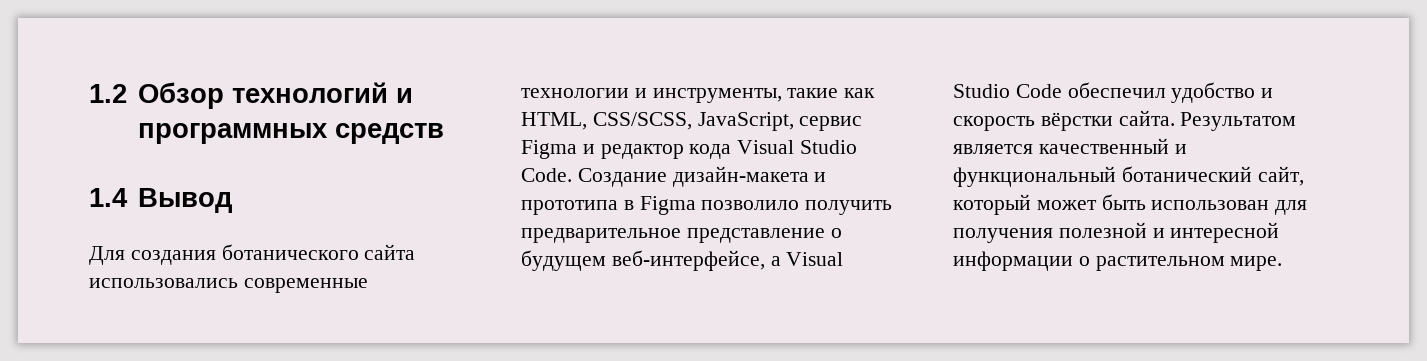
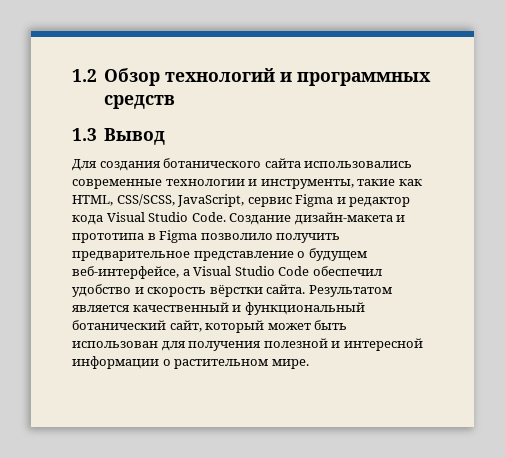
[89,188,128,207] 1.4 -> [72,128,97,141] 1.3

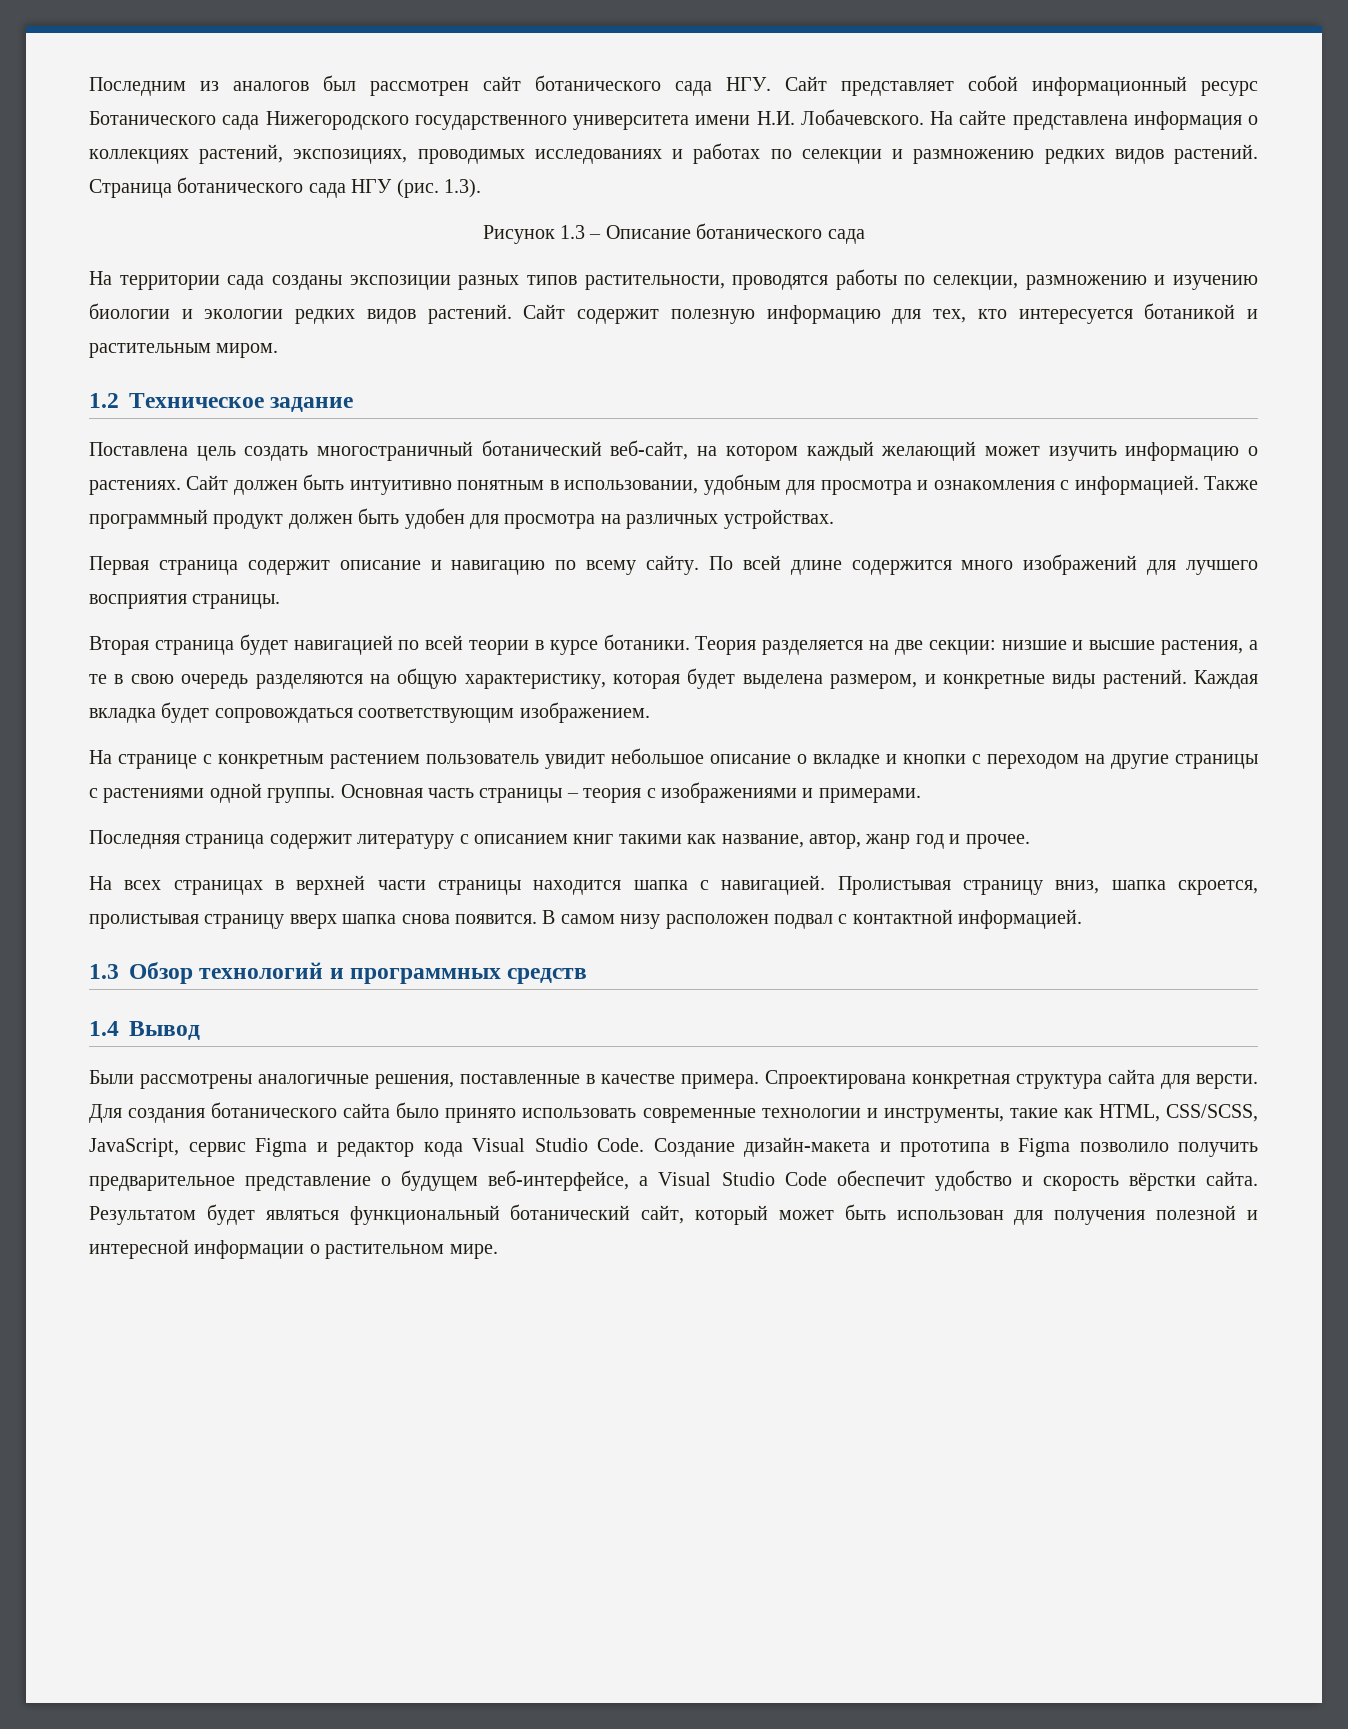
[72,69,97,82] 1.2 -> [89,75,1258,96] [89,109,1258,130] [89,143,1259,164] [89,177,481,198] [482,223,865,244] [89,269,1258,290] [89,303,1259,324] [89,343,279,358] [89,393,354,412] [89,440,1258,461] [89,474,1259,495] [89,508,834,529] [89,554,1258,575] [89,594,281,609] [89,634,1258,655] [89,668,1258,689] [89,702,650,723] [89,748,1258,769] [89,782,921,803] [89,830,1030,849] [89,875,1259,895] [89,909,1083,929] [89,964,119,979] Последним из аналогов был рассмотрен сайт ботанического сада НГУ. Сайт представляет собой информационный ресурс Ботанического сада Нижегородского государственного университета имени Н.И. Лобачевского. На сайте представлена информация о коллекциях растений, экспозициях, проводимых исследованиях и работах по селекции и размножению редких видов растений. Страница ботанического сада НГУ (рис. 1.3). // Рисунок 1.3 – Описание ботанического сада // На территории сада созданы экспозиции разных типов растительности, проводятся работы по селекции, размножению и изучению биологии и экологии редких видов растений. Сайт содержит полезную информацию для тех, кто интересуется ботаникой и растительным миром. // 1.2 Техническое задание // Поставлена цель создать многостраничный ботанический веб-сайт, на котором каждый желающий может изучить информацию о растениях. Сайт должен быть интуитивно понятным в использовании, удобным для просмотра и ознакомления с информацией. Также программный продукт должен быть удобен для просмотра на различных устройствах. // Первая страница содержит описание и навигацию по всему сайту. По всей длине содержится много изображений для лучшего восприятия страницы. // Вторая страница будет навигацией по всей теории в курсе ботаники. Теория разделяется на две секции: низшие и высшие растения, а те в свою очередь разделяются на общую характеристику, которая будет выделена размером, и конкретные виды растений. Каждая вкладка будет сопровождаться соответствующим изображением. // На странице с конкретным растением пользователь увидит небольшое описание о вкладке и кнопки с переходом на другие страницы с растениями одной группы. Основная часть страницы – теория с изображениями и примерами. // Последняя страница содержит литературу с описанием книг такими как название, автор, жанр год и прочее. // На всех страницах в верхней части страницы находится шапка с навигацией. Пролистывая страницу вниз, шапка скроется, пролистывая страницу вверх шапка снова появится. В самом низу расположен подвал с контактной информацией. // 1.3
[72,128,97,141] 1.3 -> [89,1021,119,1036] 1.4
(165, 136) none -> [89,1069,1258,1089] Были рассмотрены аналогичные решения, поставленные в качестве примера. Спроектирована конкретная структура сайта для версти.
[304,161,413,168] использовались -> [396,1102,637,1123] было принято использовать
[312,266,382,276] обеспечил -> [836,1170,925,1186] обеспечит
[72,302,242,312] является качественный и -> [206,1204,339,1225] будет являться

